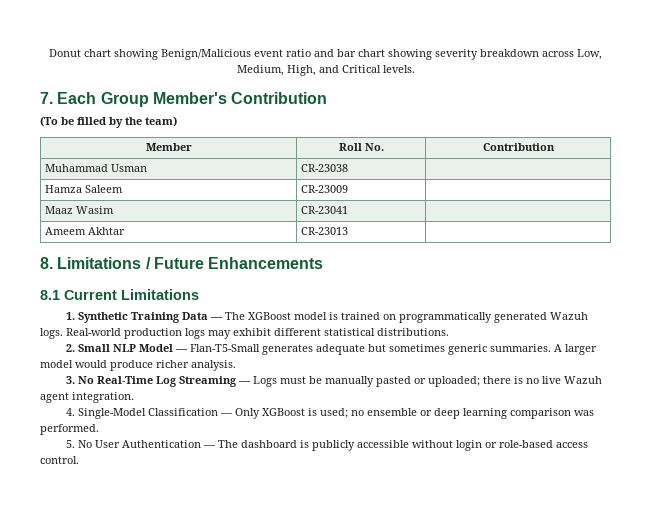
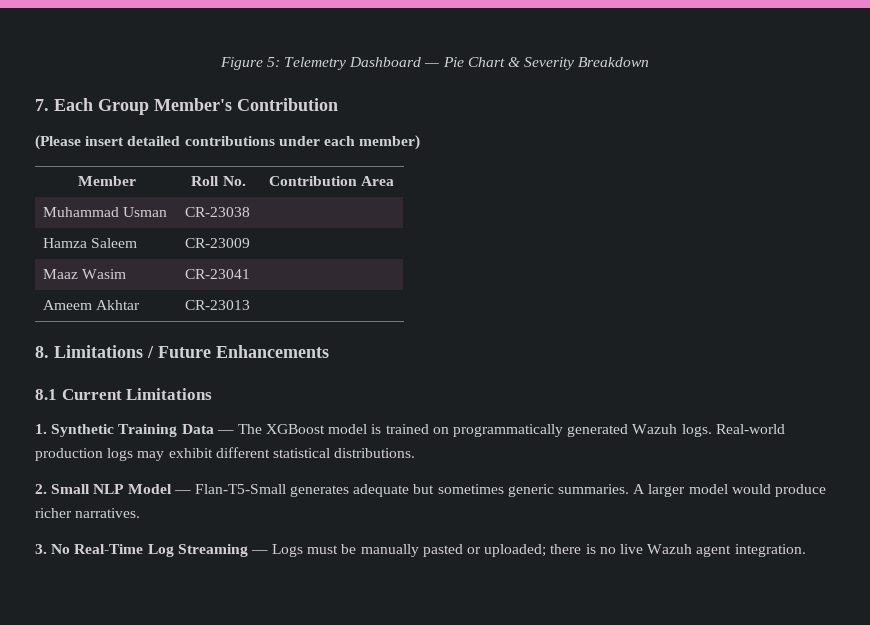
[49,49,602,60] [236,65,415,76] Donut chart showing Benign/Malicious event ratio and bar chart showing severity breakdown across Low, Medium, High, and Critical levels. -> [219,57,650,70] Figure 5: Telemetry Dashboard — Pie Chart & Severity Breakdown
[40,116,177,128] (To be filled by the team) -> [35,135,421,150] (Please insert detailed contributions under each member)
(555, 147) none -> [361,176,395,186] Area
[191,360,236,371] analysis. -> [75,508,141,518] narratives.
[65,408,594,419] [40,424,99,435] [65,440,588,451] [40,456,79,464] // 4. Single-Model Classification — Only XGBoost is used; no ensemble or deep learning comparison was performed. // 5. No User Authentication — The dashboard is publicly accessible without login or role-based access control. -> (806, 550) none

